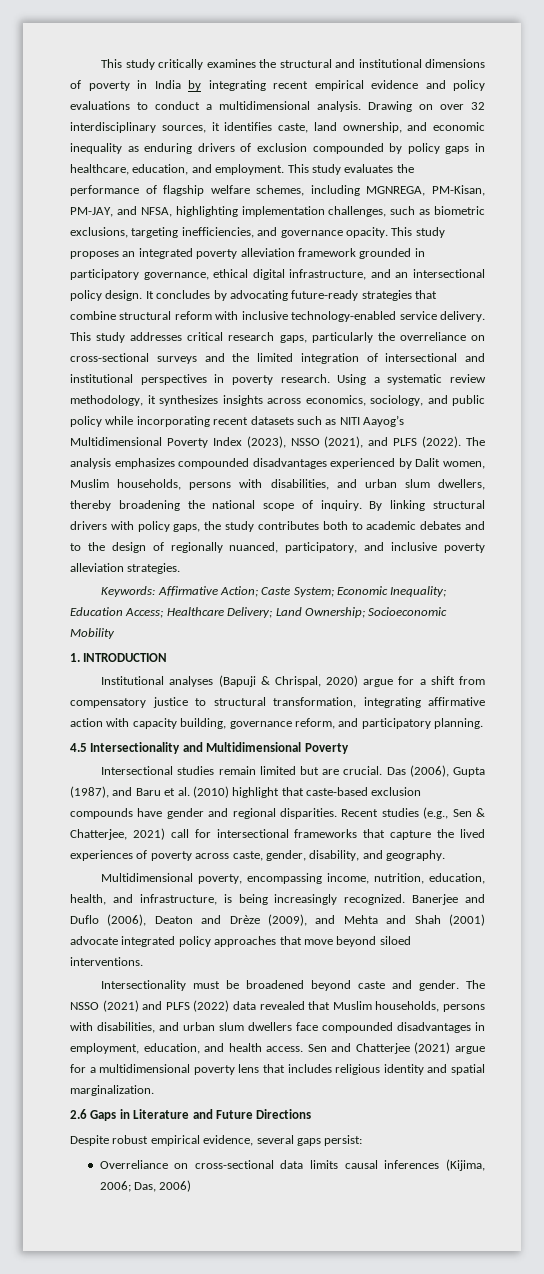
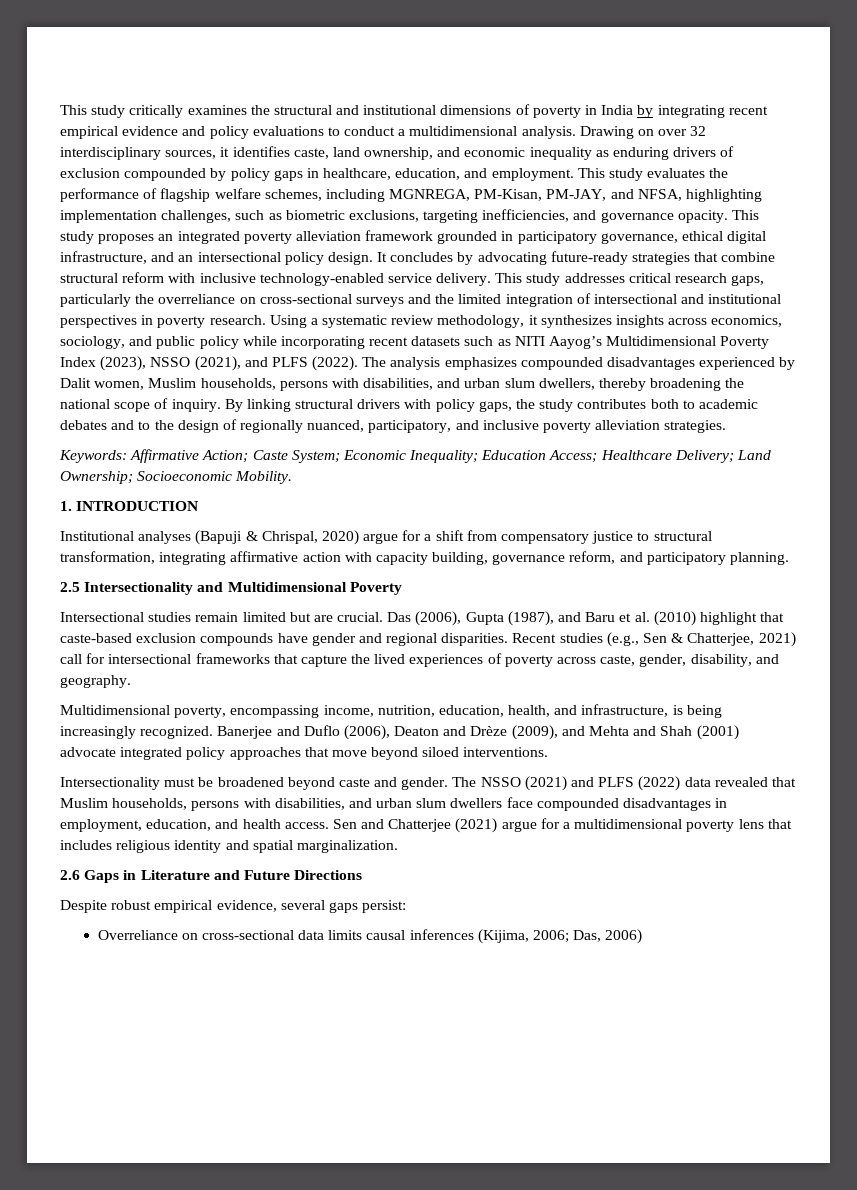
[70,628,115,639] Mobility -> [235,471,293,484] Mobility.
[70,743,87,752] 4.5 -> [60,582,80,592] 2.5

